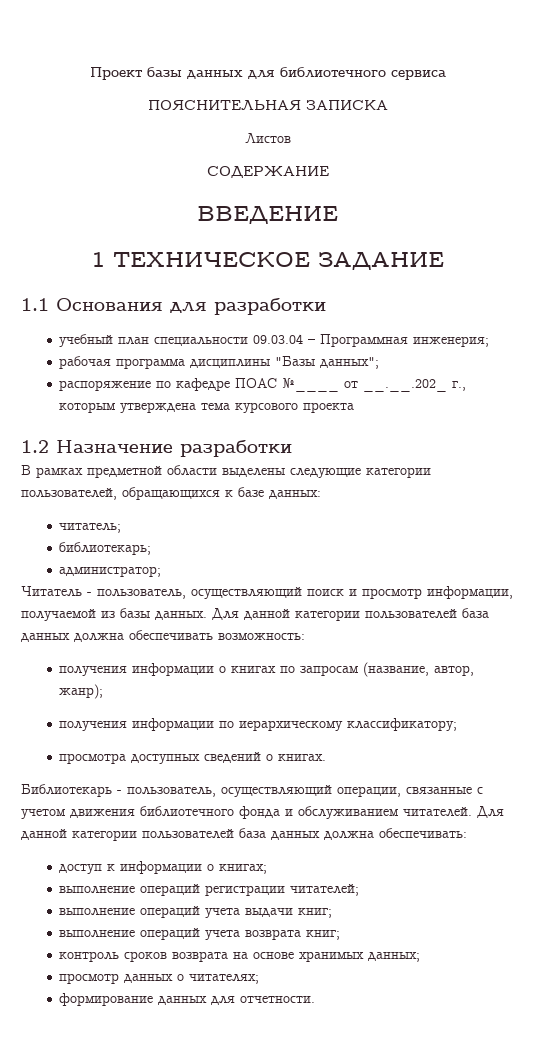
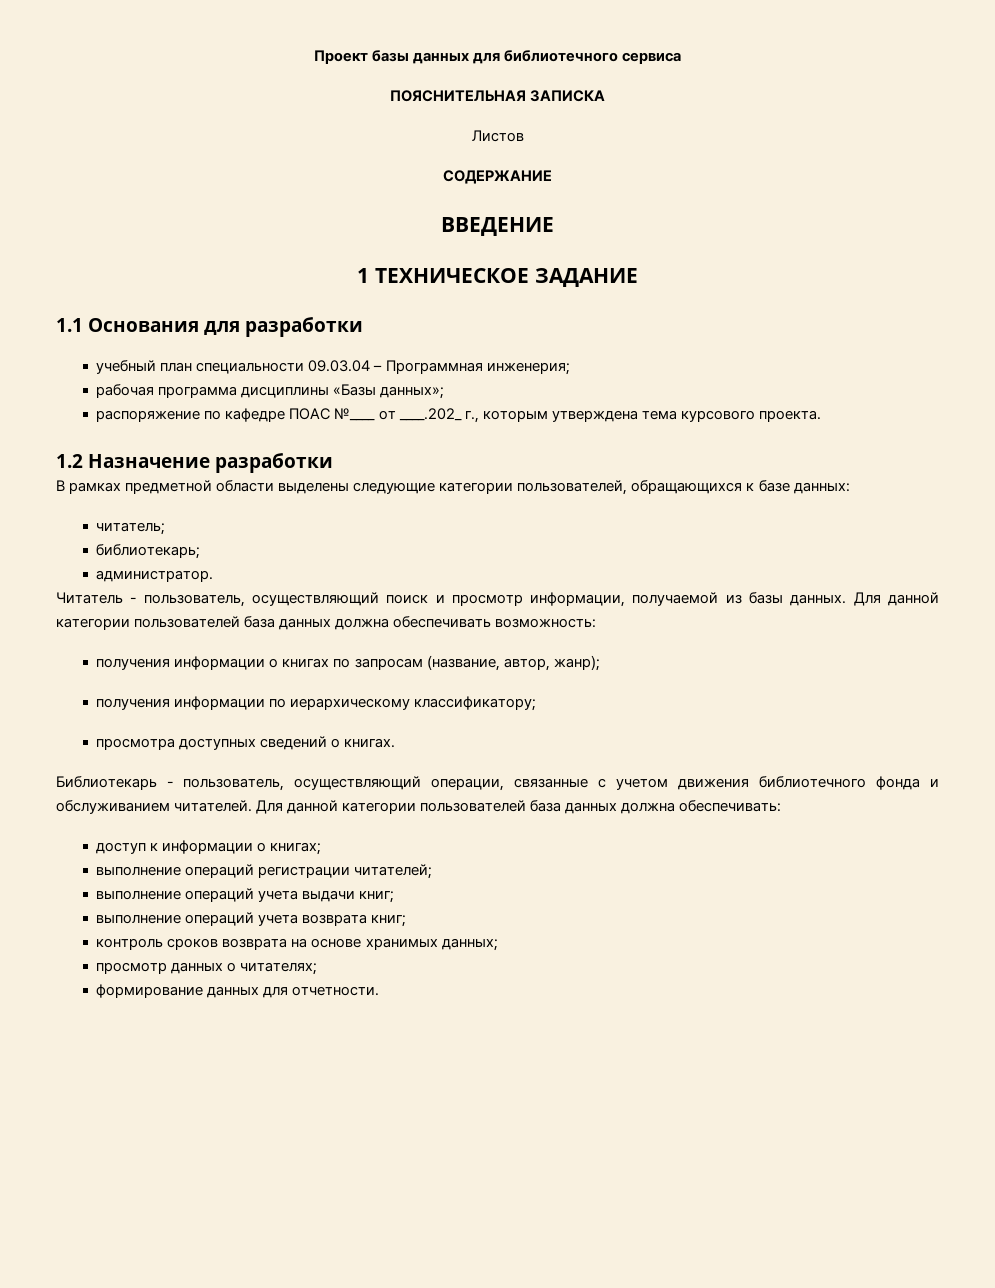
[275,356,380,369] "Базы данных"; -> [333,384,445,399] «Базы данных»;
[363,379,448,392] __.__.202_ -> [398,408,462,421] ____.202_
[303,402,355,413] проекта -> [758,410,821,422] проекта.
[59,566,162,577] администратор; -> [96,570,214,582] администратор.

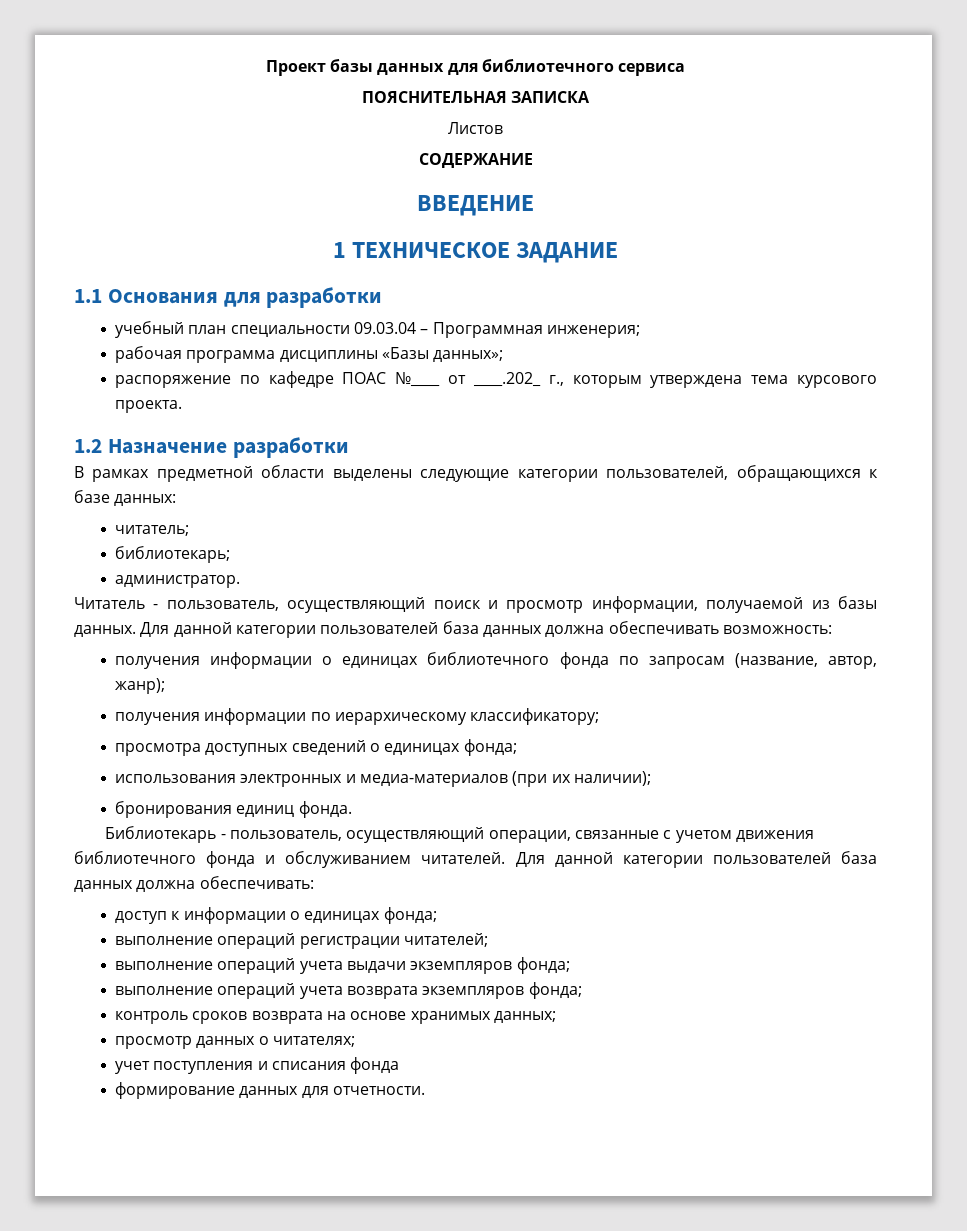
[282,658,330,668] книгах -> [342,652,609,669] единицах библиотечного фонда
[344,738,396,748] книгах. -> [384,739,517,756] [114,771,651,787] [114,801,352,818] единицах фонда; // использования электронных и медиа-материалов (при их наличии); // бронирования единиц фонда.
[270,842,322,855] книгах; -> [304,907,437,924] единицах фонда;
[359,891,395,903] книг; -> [410,957,570,974] экземпляров фонда;
[371,915,407,927] книг; -> [422,982,582,999] экземпляров фонда;
(318, 968) none -> [114,1057,400,1074] // учет поступления и списания фонда

